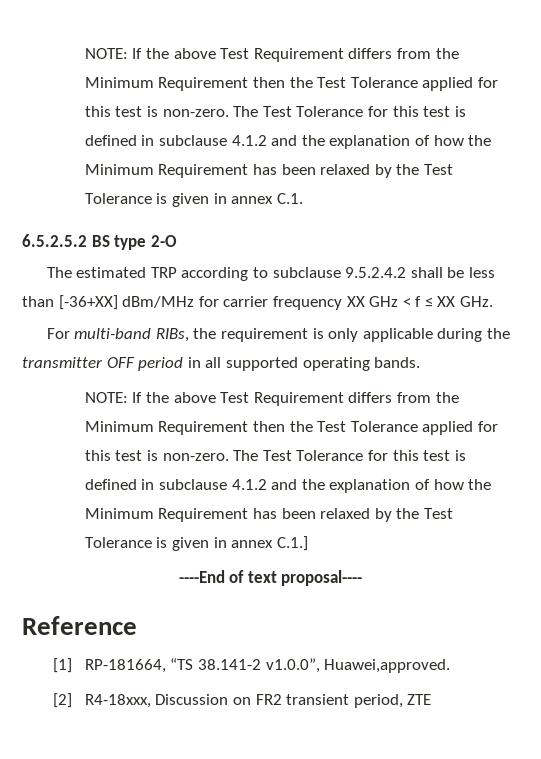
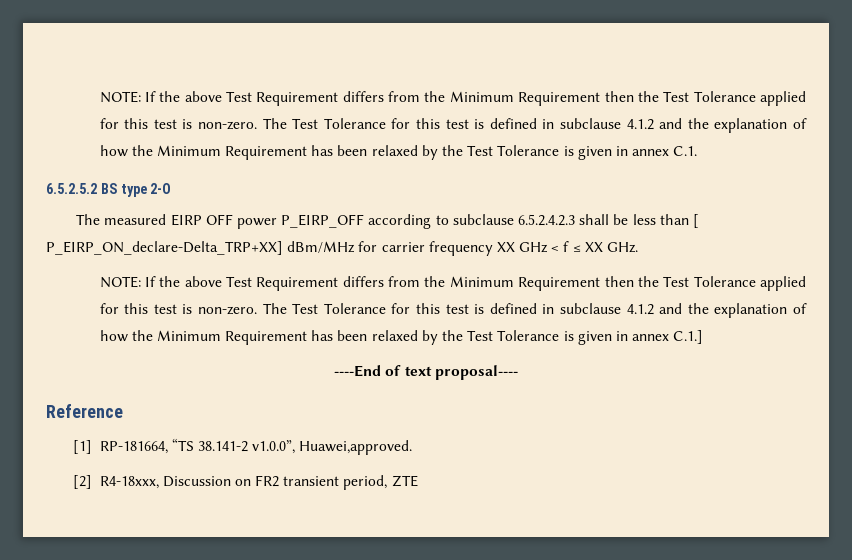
[76,267,177,278] estimated TRP -> [104,214,365,229] measured EIRP OFF power P_EIRP_OFF
[345,267,407,278] 9.5.2.4.2 -> [517,214,575,226] 6.5.2.4.2.3
[58,295,118,310] [-36+XX] -> [692,214,699,228] [46,241,283,255] [ P_EIRP_ON_declare-Delta_TRP+XX]
[46,328,510,342] [22,357,421,371] // For multi-band RIBs, the requirement is only applicable during the transmitter OFF period in all supported operating bands. -> (639, 247) none

